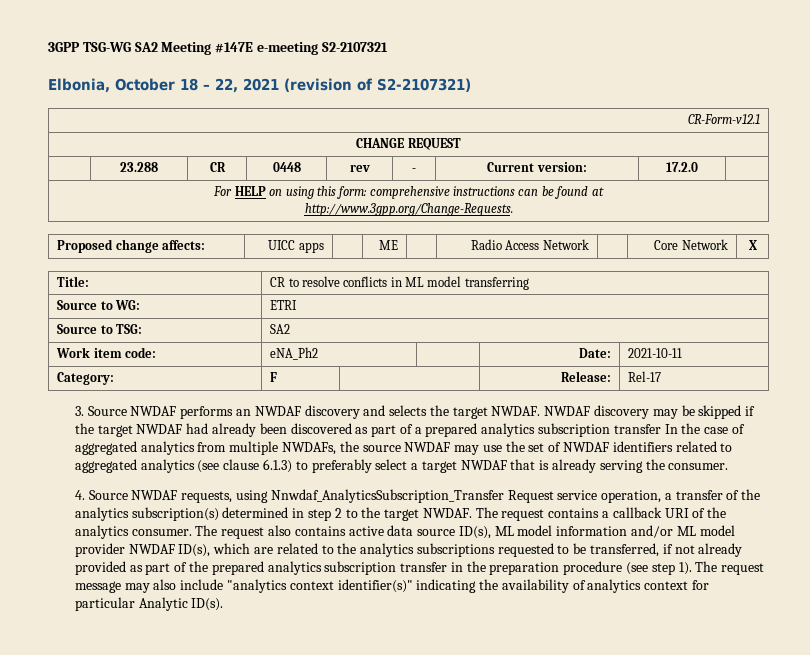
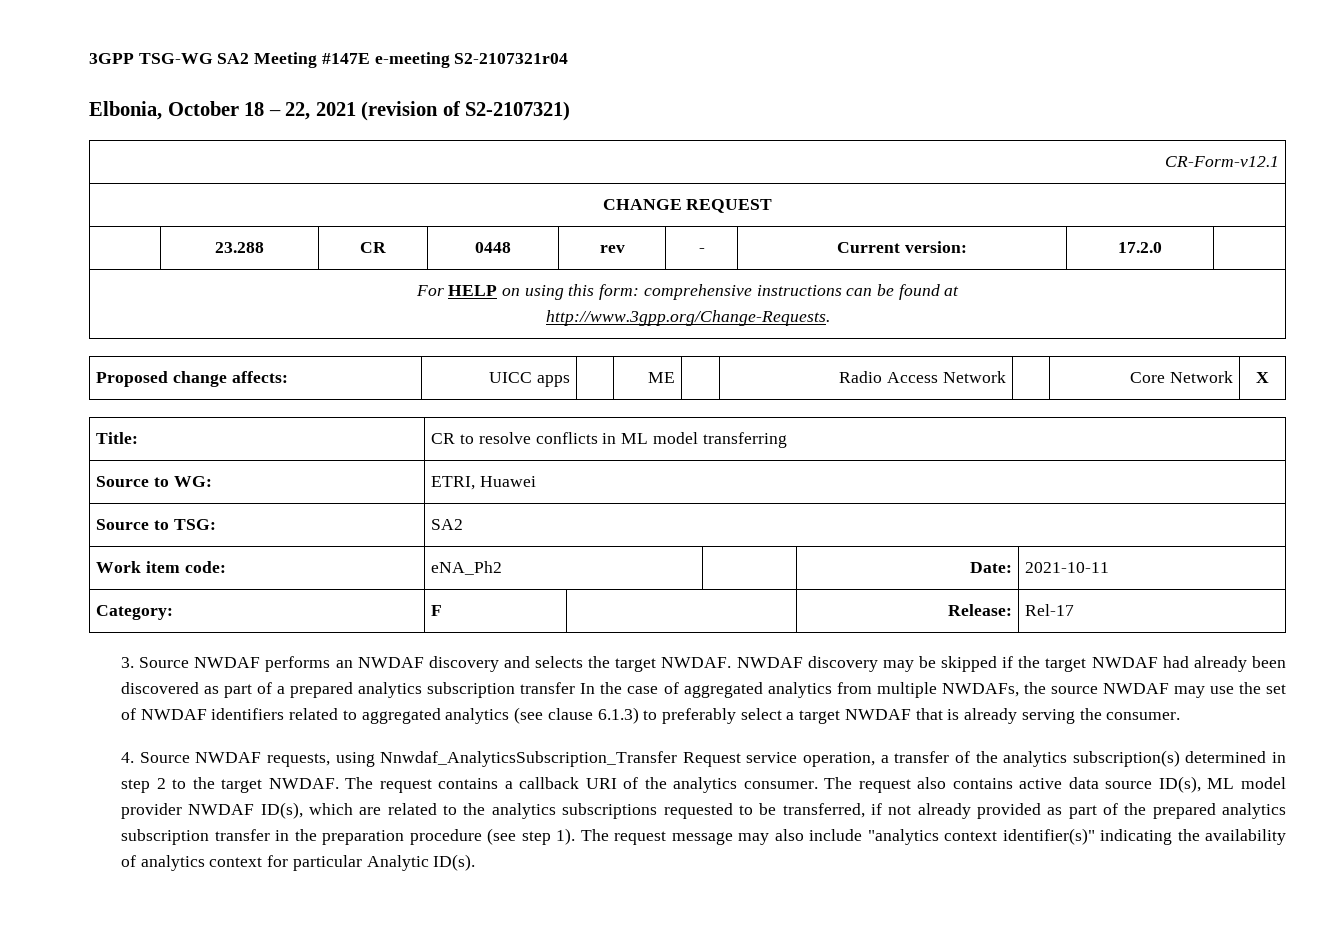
[321,42,388,52] S2-2107321 -> [454,53,569,64] S2-2107321r04
[270,300,298,310] ETRI -> [431,476,537,490] ETRI, Huawei
[556,525,735,538] information and/or ML model -> (1287, 783) none

